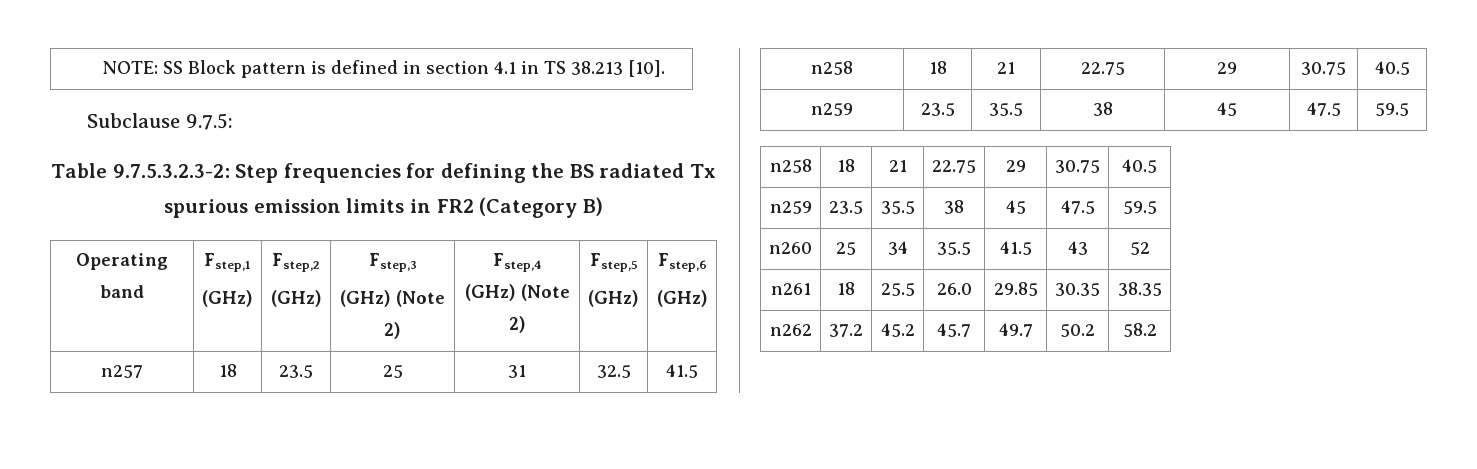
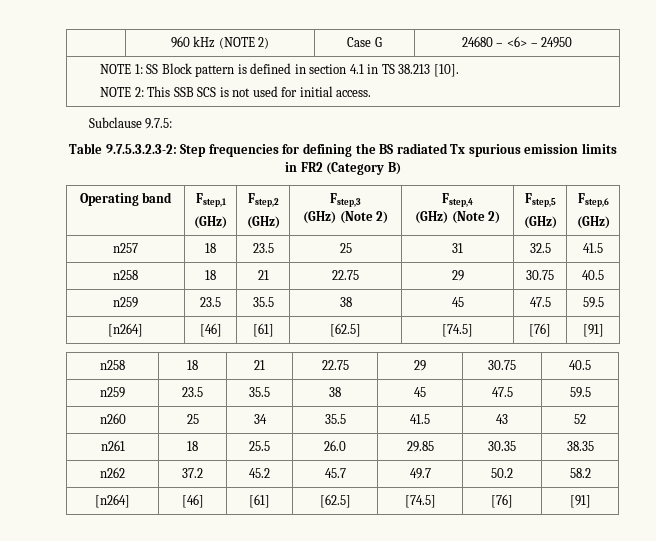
[102,61,159,74] NOTE: -> [170,36,270,49] [347,37,382,47] [461,36,573,48] [100,64,143,74] | 960 kHz (NOTE 2) | Case G | 24680 – <6> – 24950 // NOTE 1:
(666, 68) none -> [100,86,372,97] // NOTE 2: This SSB SCS is not used for initial access.
(1409, 109) none -> [108,323,143,337] [199,323,222,337] [252,323,274,337] [330,323,361,337] [442,324,473,337] [529,323,551,337] [582,324,604,337] // [n264] | [46] | [61] | [62.5] | [74.5] | [76] | [91]
(1157, 330) none -> [95,494,130,508] [181,494,204,508] [249,494,270,508] [319,494,351,508] [404,495,436,508] [491,494,513,508] [569,495,591,508] // [n264] | [46] | [61] | [62.5] | [74.5] | [76] | [91]

